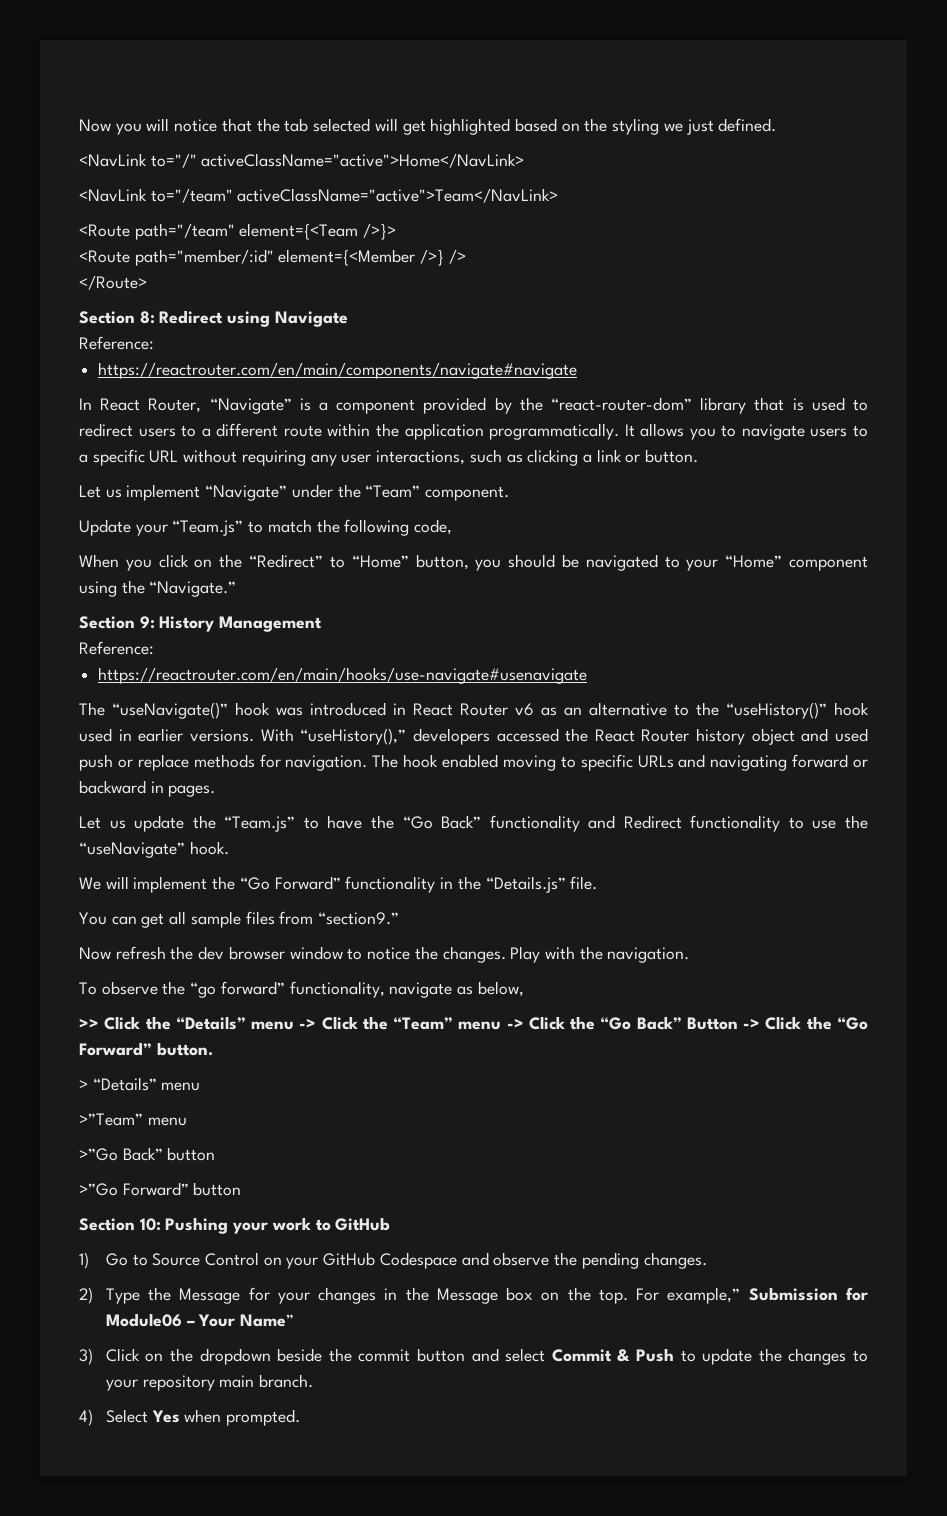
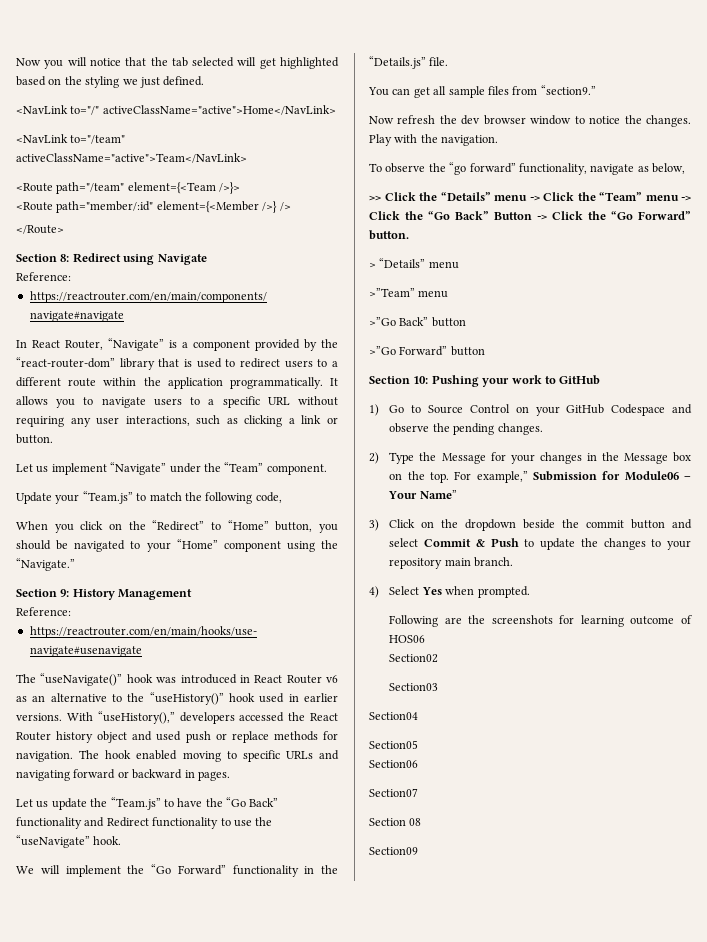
(301, 1417) none -> [389,615,692,627] [389,635,426,643] [389,654,439,663] [389,683,439,691] [369,712,418,720] [369,740,418,749] [369,760,418,768] [369,788,418,797] [369,818,422,826] [369,847,418,855] // Following are the screenshots for learning outcome of HOS06 // Section02 // Section03 // Section04 // Section05 // Section06 // Section07 // Section 08 // Section09

